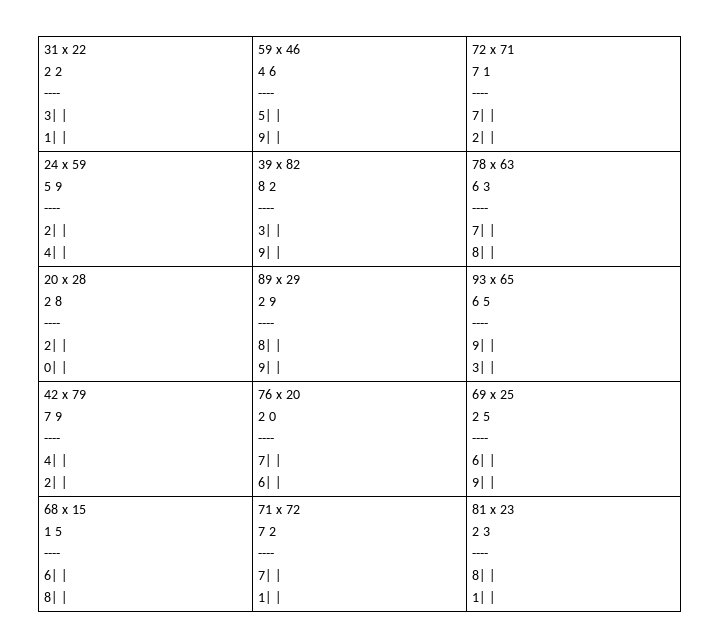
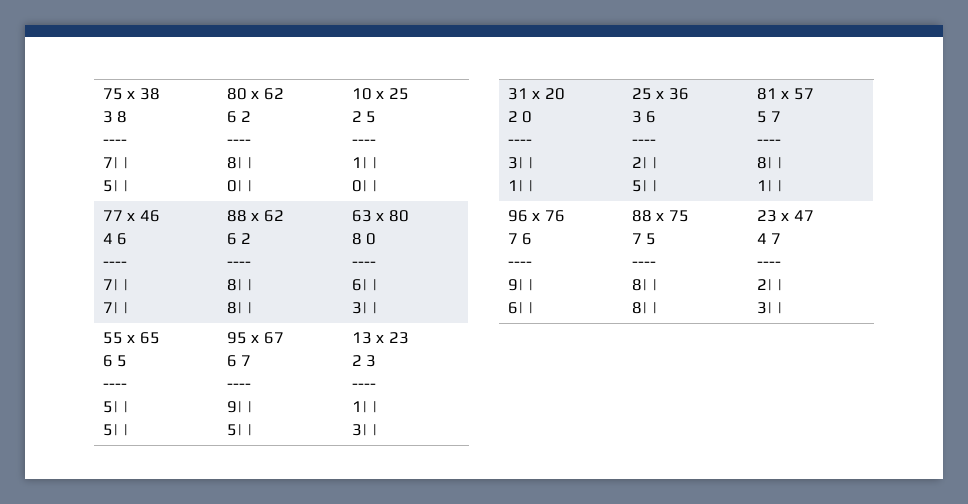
(44, 49) none -> [102,88,160,100] [102,111,128,123] [102,139,127,145] [102,157,130,169] [102,180,130,192] [226,88,284,100] [226,111,252,123] [226,139,251,145] [226,157,254,169] [226,180,254,192] [351,88,409,100] [351,111,377,123] [351,139,376,145] [351,157,379,169] [351,180,379,192] [102,210,160,222] [102,233,128,245] [102,261,127,267] [102,279,130,291] [102,302,130,314] [226,210,284,222] [226,233,252,245] [226,261,251,267] [226,279,254,291] [226,302,254,314] [351,210,409,222] [351,233,377,245] [351,261,376,267] [351,279,379,291] [351,302,379,314] [102,332,160,344] [102,355,128,367] [102,383,127,389] [102,401,130,413] [102,424,130,436] [226,332,284,344] [226,355,252,367] [226,383,251,389] [226,401,254,413] [226,424,254,436] [351,332,409,344] [351,355,377,367] [351,383,376,389] [351,401,379,413] [351,424,379,436] 75 x 38 // 3 8 // ---- // 7| | // 5| | | 80 x 62 // 6 2 // ---- // 8| | // 0| | | 10 x 25 // 2 5 // ---- // 1| | // 0| | // 77 x 46 // 4 6 // ---- // 7| | // 7| | | 88 x 62 // 6 2 // ---- // 8| | // 8| | | 63 x 80 // 8 0 // ---- // 6| | // 3| | // 55 x 65 // 6 5 // ---- // 5| | // 5| | | 95 x 67 // 6 7 // ---- // 9| | // 5| | | 13 x 23 // 2 3 // ---- // 1| | // 3| | //
[71,45,86,54] [44,67,63,76] 22 // 2 2 -> [544,88,565,100] [507,111,533,123] 20 // 2 0
[258,44,300,54] [258,66,277,76] [258,93,275,98] [258,109,282,122] [258,131,282,144] [472,45,514,54] [472,67,491,76] [472,93,489,98] [472,109,496,122] [472,131,496,144] [44,160,86,169] [44,182,63,191] [44,208,61,213] [44,224,68,237] [44,246,68,259] [258,159,300,169] [258,181,277,191] [258,208,275,213] [258,224,282,237] [258,246,282,259] [472,159,514,169] [472,181,491,191] [472,208,489,213] [472,224,496,237] [472,246,496,259] [44,274,86,284] [44,296,63,306] [44,323,61,328] [44,339,68,352] [44,361,68,374] [258,274,300,284] [258,297,277,306] [258,323,275,328] [258,339,282,352] [258,361,282,374] [472,274,514,284] [472,296,491,306] [472,323,489,328] [472,339,496,352] [472,361,496,374] [44,390,86,399] [44,412,63,421] [44,438,61,443] [44,454,68,467] [44,476,68,489] [258,389,300,399] [258,412,277,421] [258,438,275,443] [258,454,282,467] [258,476,282,489] [472,389,514,399] [472,412,491,421] [472,438,489,443] [472,454,496,467] [472,476,496,489] [44,504,86,514] [44,527,63,536] [44,553,61,558] [44,569,68,582] [44,591,68,604] [258,505,300,514] [258,527,277,536] [258,553,275,558] [258,569,282,582] [258,591,272,604] 59 x 46 // 4 6 // ---- // 5| | // 9| | | 72 x 71 // 7 1 // ---- // 7| | // 2| | // 24 x 59 // 5 9 // ---- // 2| | // 4| | | 39 x 82 // 8 2 // ---- // 3| | // 9| | | 78 x 63 // 6 3 // ---- // 7| | // 8| | // 20 x 28 // 2 8 // ---- // 2| | // 0| | | 89 x 29 // 2 9 // ---- // 8| | // 9| | | 93 x 65 // 6 5 // ---- // 9| | // 3| | // 42 x 79 // 7 9 // ---- // 4| | // 2| | | 76 x 20 // 2 0 // ---- // 7| | // 6| | | 69 x 25 // 2 5 // ---- // 6| | // 9| | // 68 x 15 // 1 5 // ---- // 6| | // 8| | | 71 x 72 // 7 2 // ---- // 7| | // 1| -> [631,88,689,100] [631,111,657,123] [631,139,656,145] [631,157,659,169] [631,180,648,192] 25 x 36 // 3 6 // ---- // 2| | // 5|
[499,505,514,514] [472,527,491,536] 23 // 2 3 -> [793,88,814,100] [756,111,782,123] 57 // 5 7
(496, 597) none -> [507,210,565,222] [507,233,533,245] [507,261,532,267] [507,279,535,291] [507,302,535,314] [631,210,689,222] [631,233,657,245] [631,261,656,267] [631,279,659,291] [631,302,659,314] [756,210,814,222] [756,233,782,244] [756,261,781,267] [756,279,784,291] [756,302,784,314] // 96 x 76 // 7 6 // ---- // 9| | // 6| | | 88 x 75 // 7 5 // ---- // 8| | // 8| | | 23 x 47 // 4 7 // ---- // 2| | // 3| |

